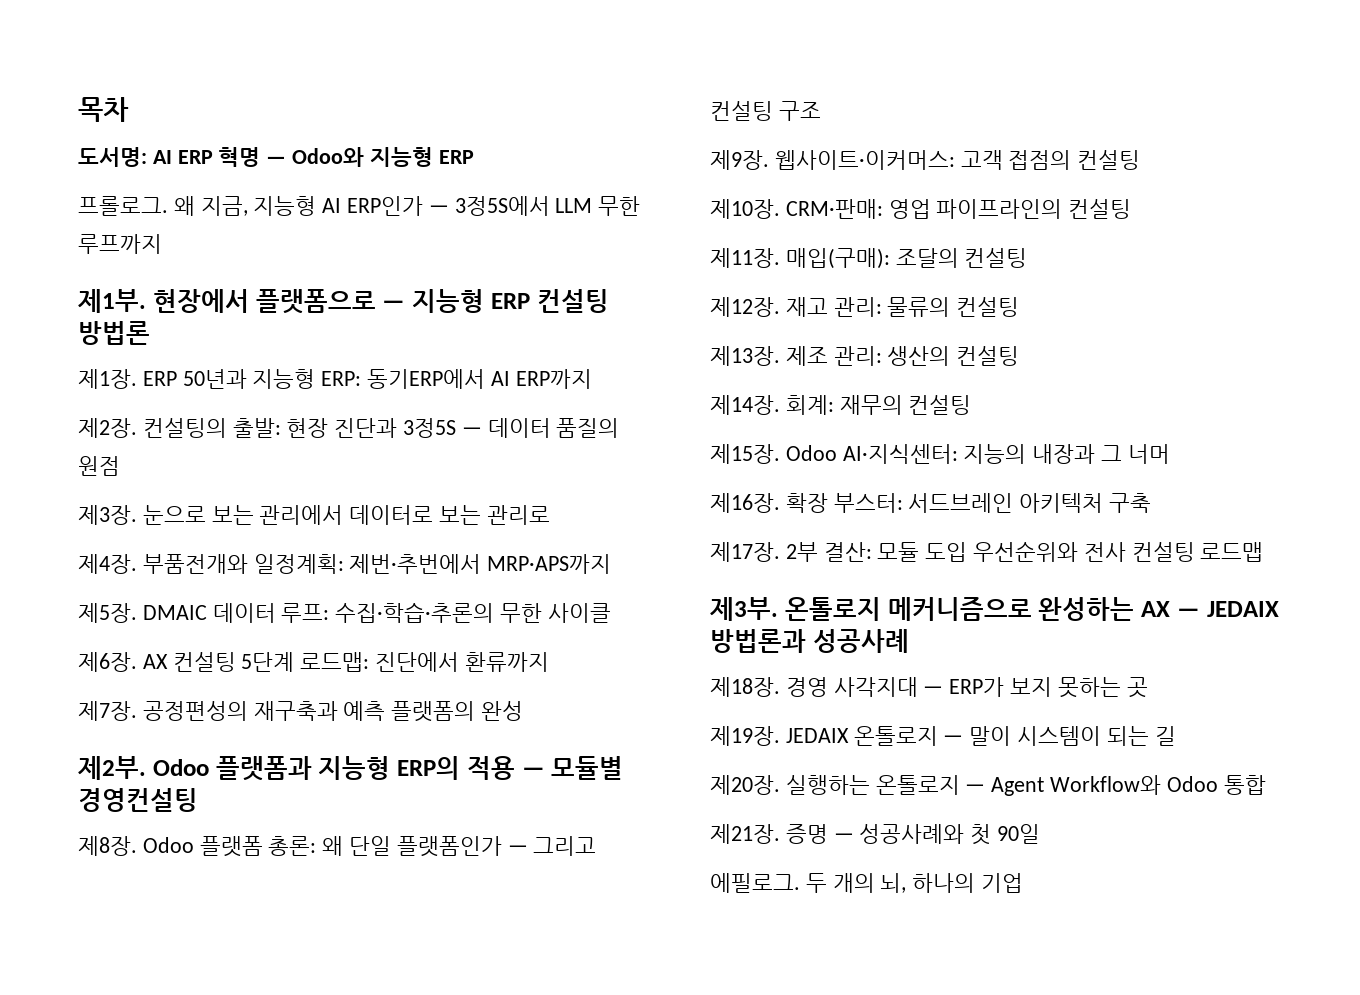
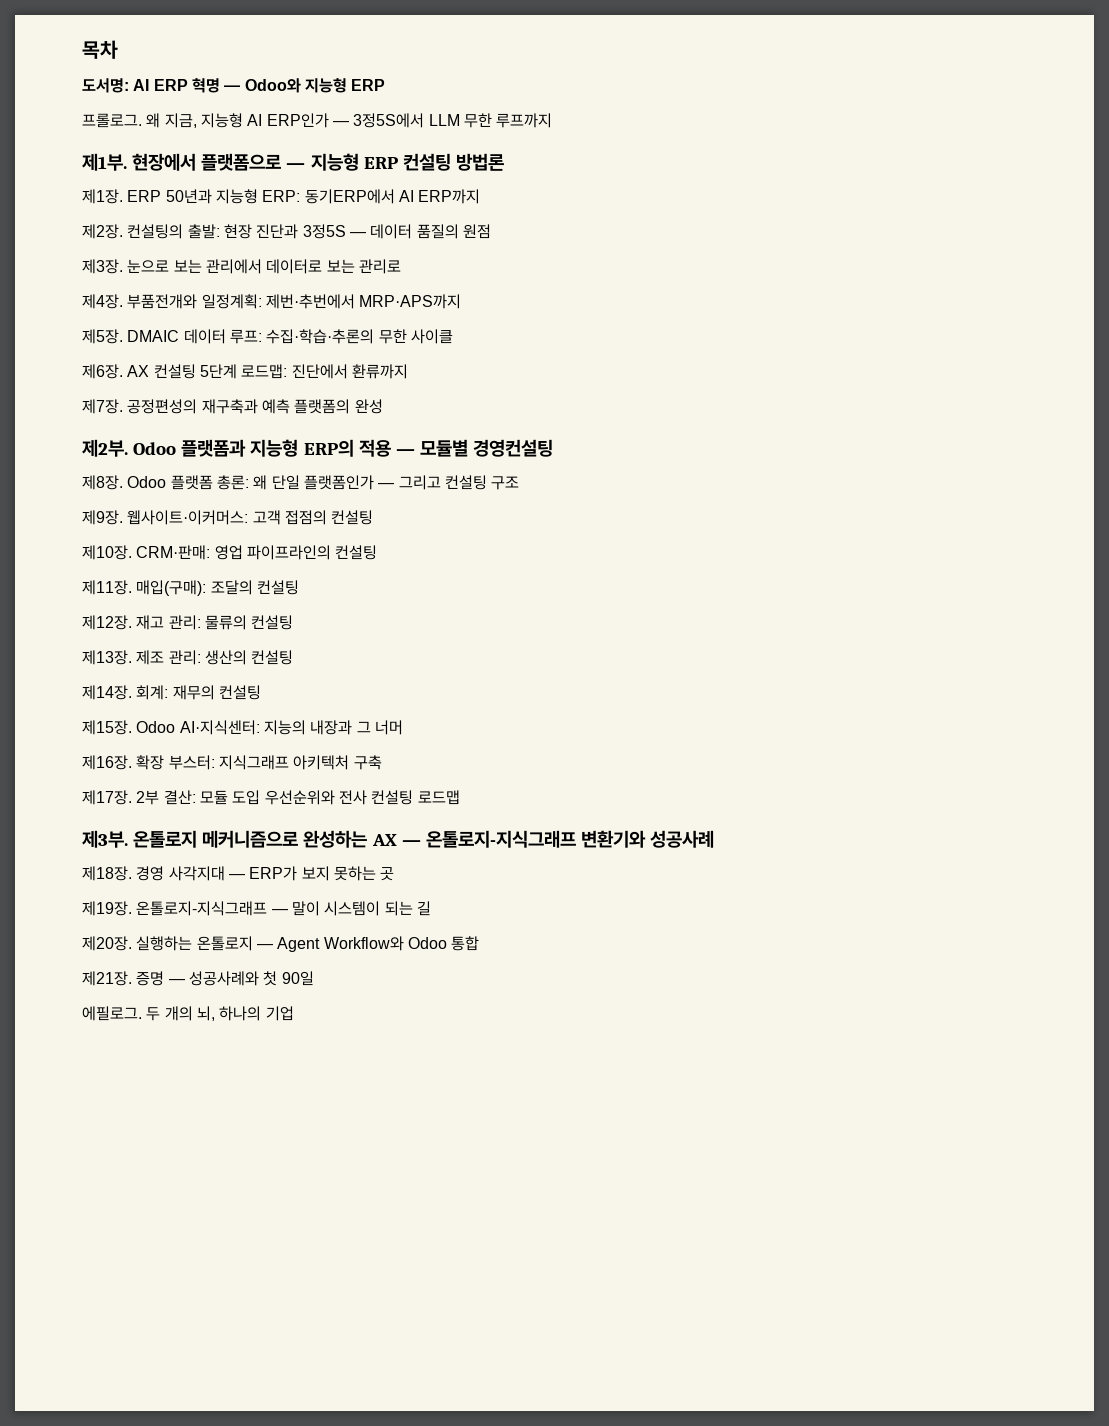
[908,493,1014,513] 서드브레인 -> [218,755,289,770] 지식그래프
[1206,601,1279,617] [710,629,806,653] JEDAIX 방법론과 -> [425,830,646,848] 온톨로지-지식그래프 변환기와
[785,726,938,746] JEDAIX 온톨로지 -> [136,901,268,916] 온톨로지-지식그래프

